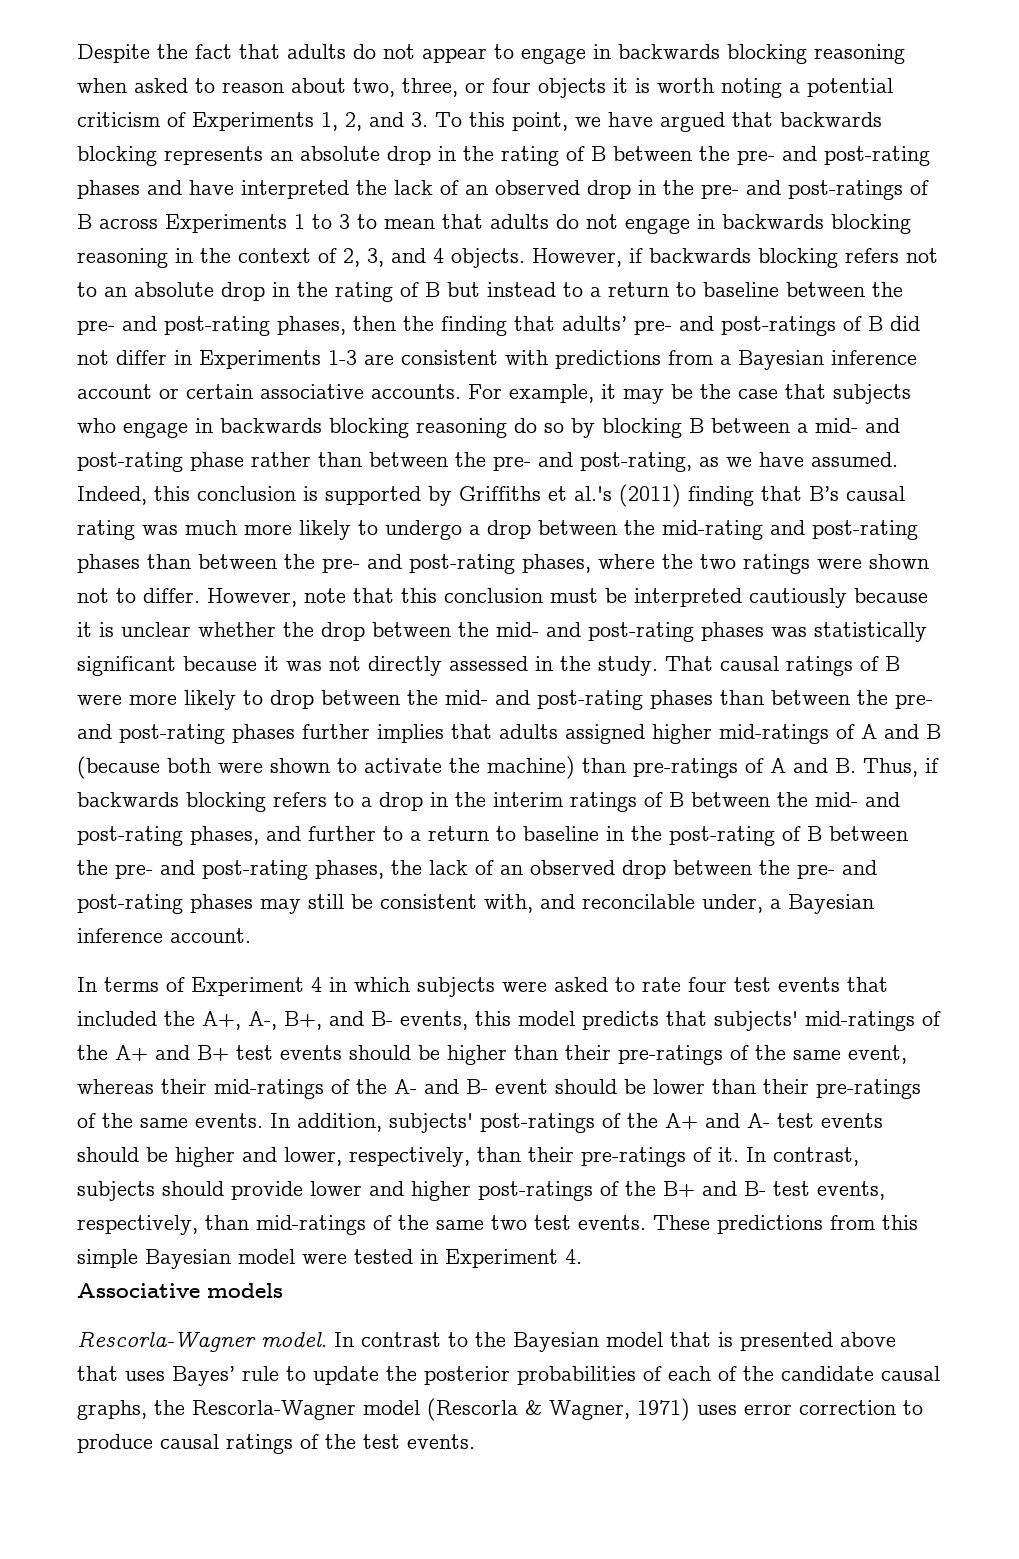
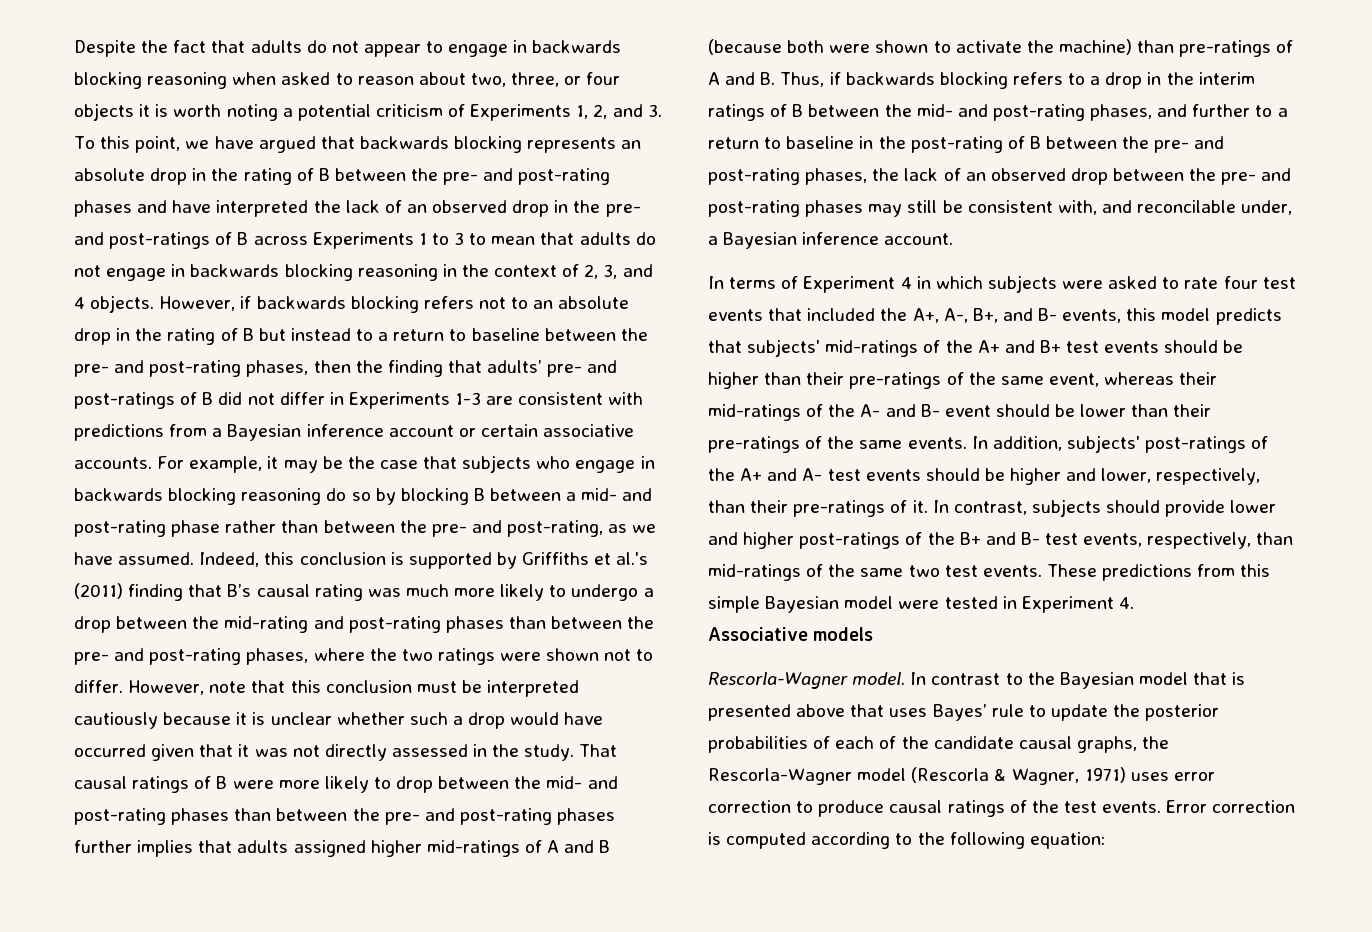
[283,622,927,642] [77,656,257,676] the drop between the mid- and post-rating phases was statistically significant because -> [409,712,604,729] [74,744,234,761] such a drop would have occurred given that
(475, 1441) none -> [1166,800,1296,813] [708,832,1105,849] Error correction is computed according to the following equation:

